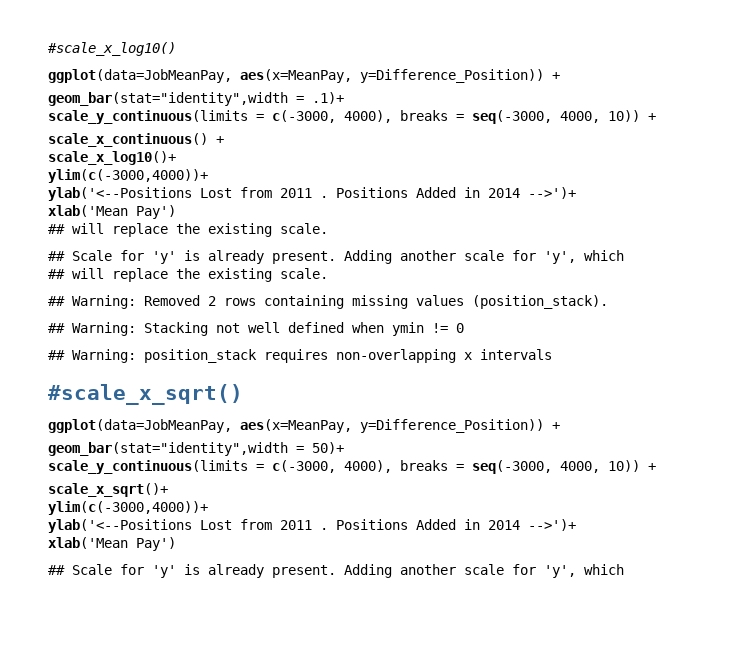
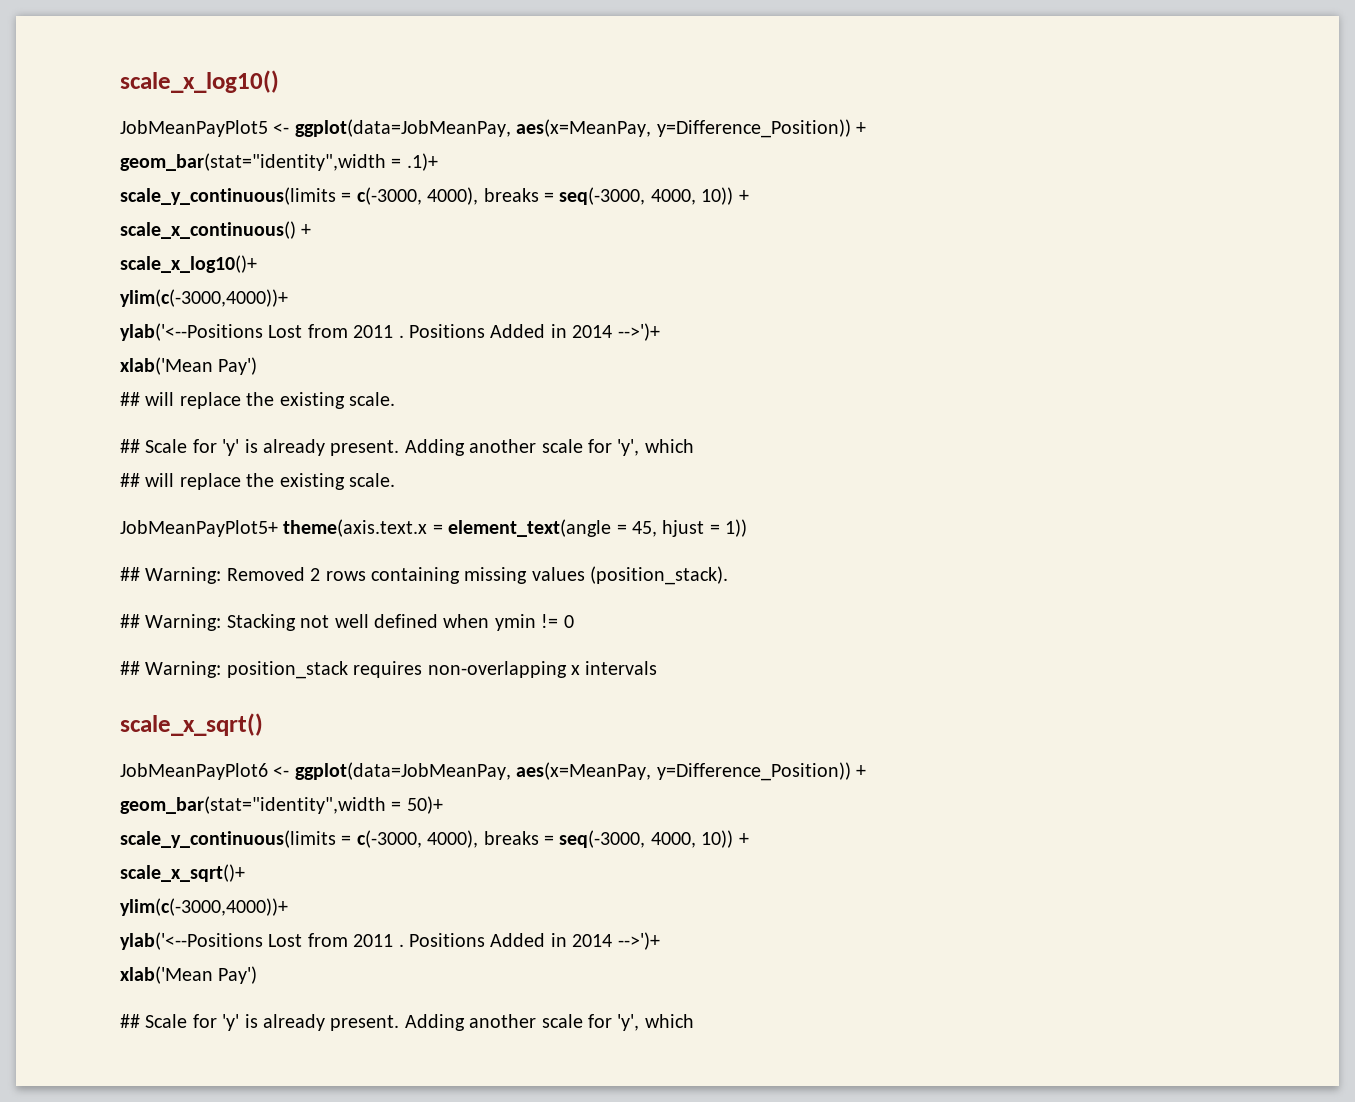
[47,42,176,56] #scale_x_log10() // -> [120,70,279,93] [120,120,290,137] scale_x_log10() // JobMeanPayPlot5 <-
(328, 273) none -> [120,519,748,537] // JobMeanPayPlot5+ theme(axis.text.x = element_text(angle = 45, hjust = 1))
[48,384,243,405] #scale_x_sqrt() // -> [120,713,263,736] [120,763,290,780] scale_x_sqrt() // JobMeanPayPlot6 <-

